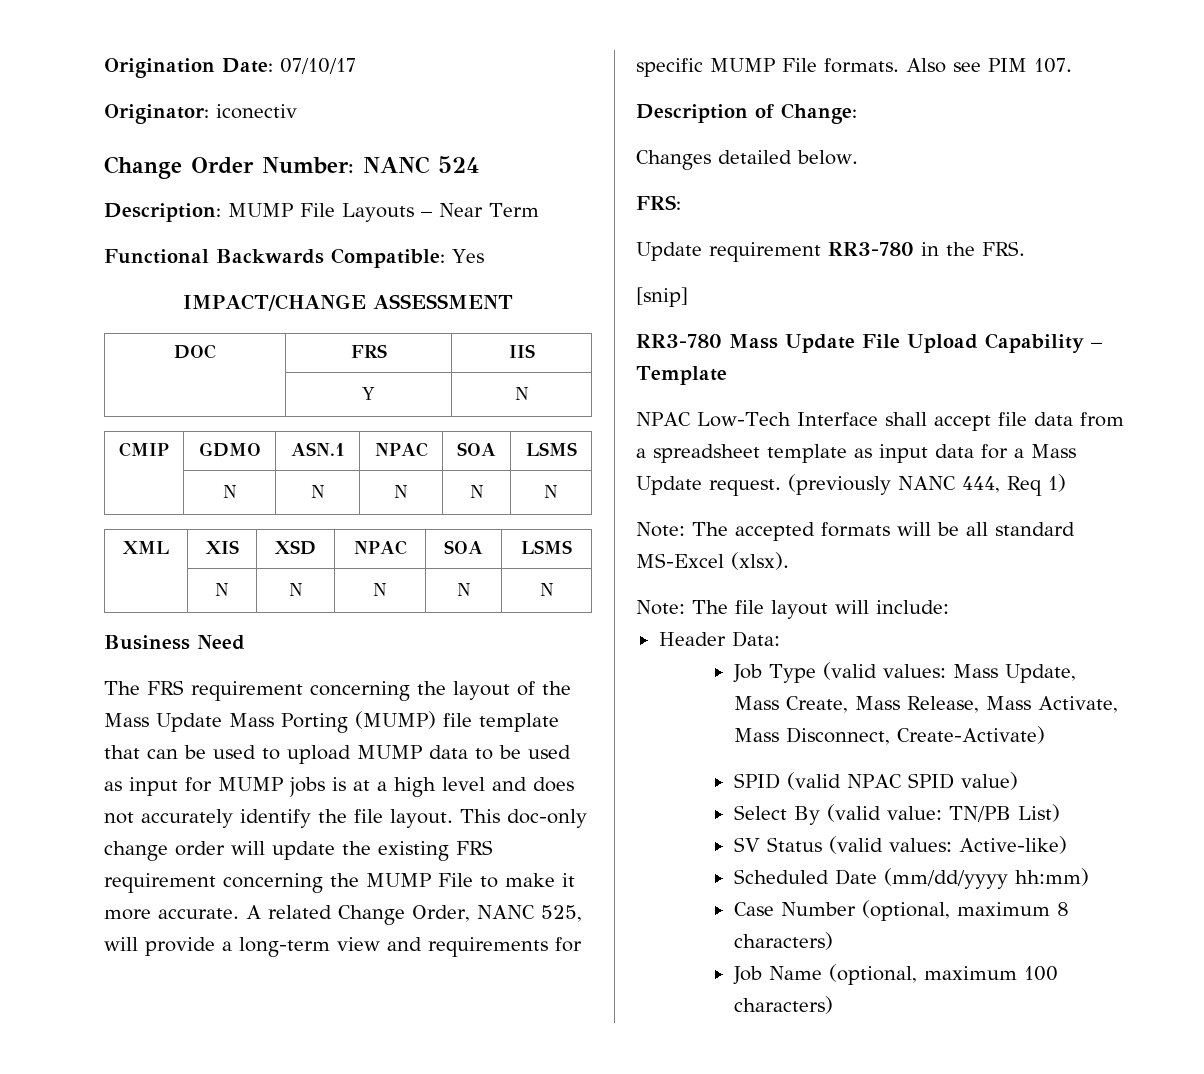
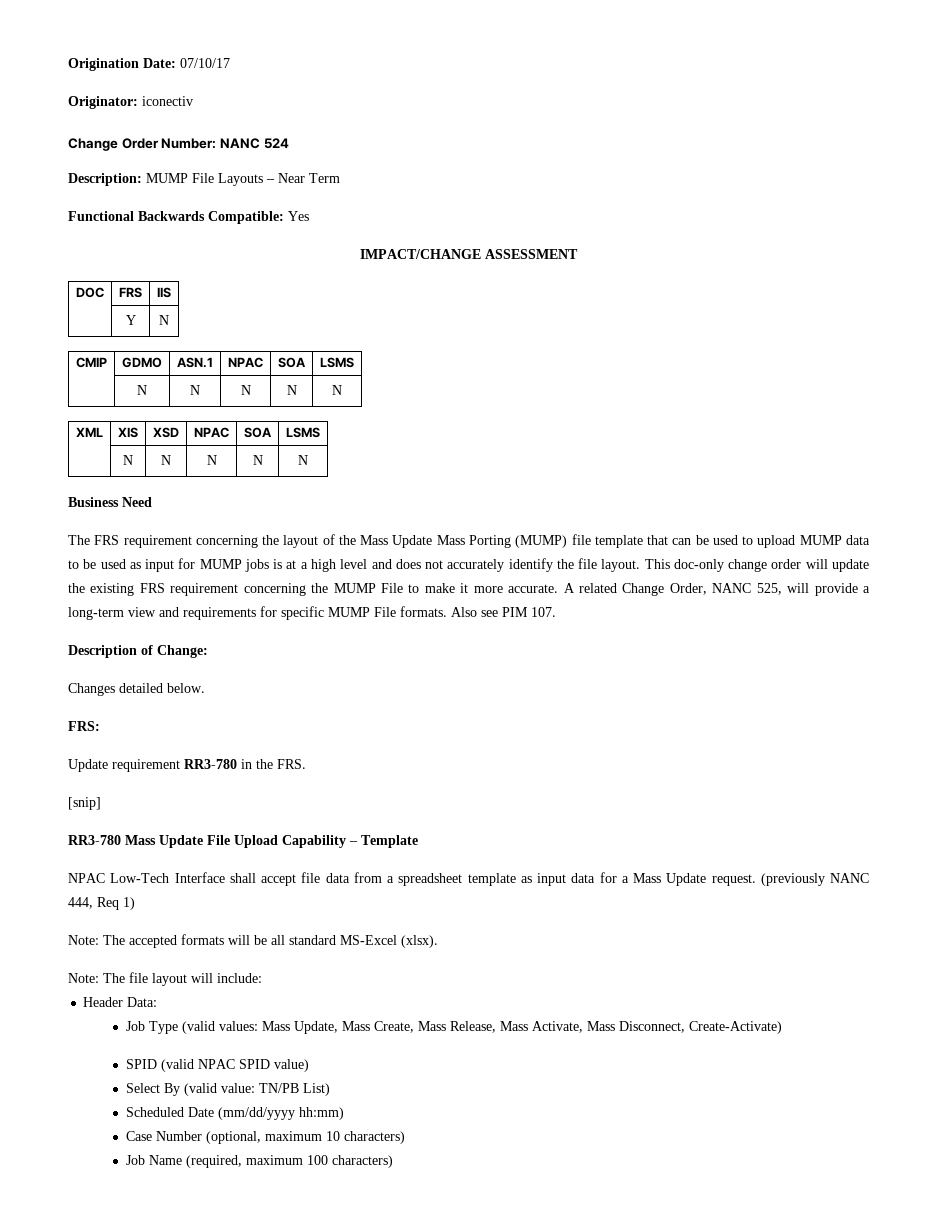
[733,836,1067,854] // SV Status (valid values: Active-like) -> (330, 1089) none
[1056,902,1069,916] 8 -> [325,1131,340,1141] 10
[828,964,917,985] (optional, -> [185,1155,242,1168] (required,

